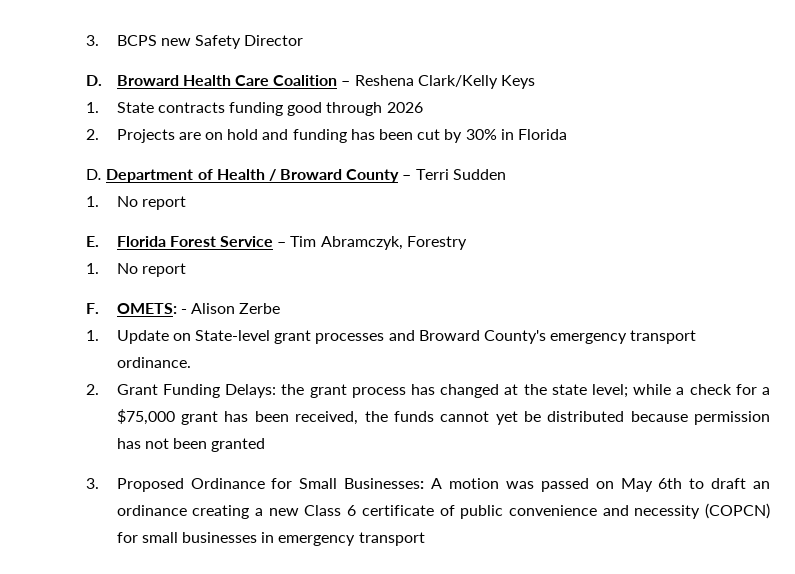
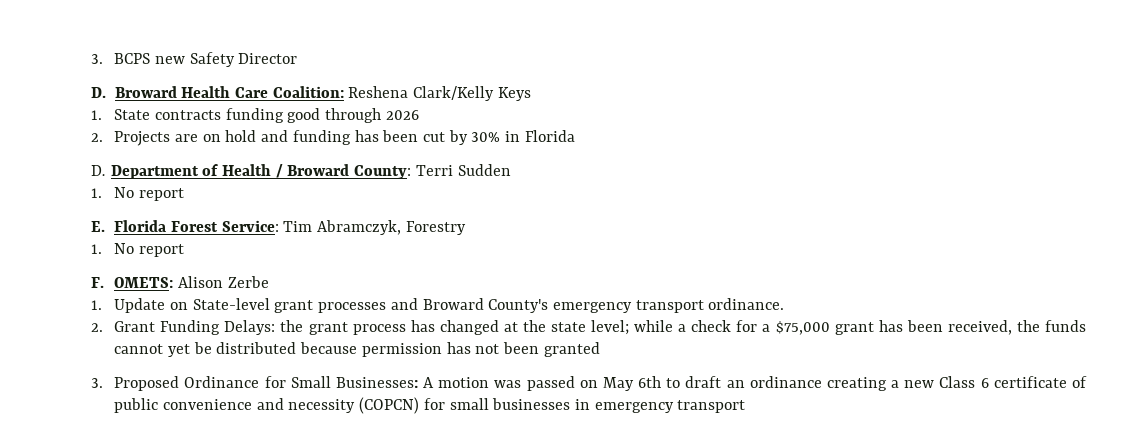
[273,75,351,86] Coalition – -> [272,86,344,98] Coalition:
[346,169,412,183] County – -> [354,165,412,179] County:
[220,236,287,247] Service – -> [221,220,279,232] Service:
[180,309,187,314] - -> (174, 282) none

